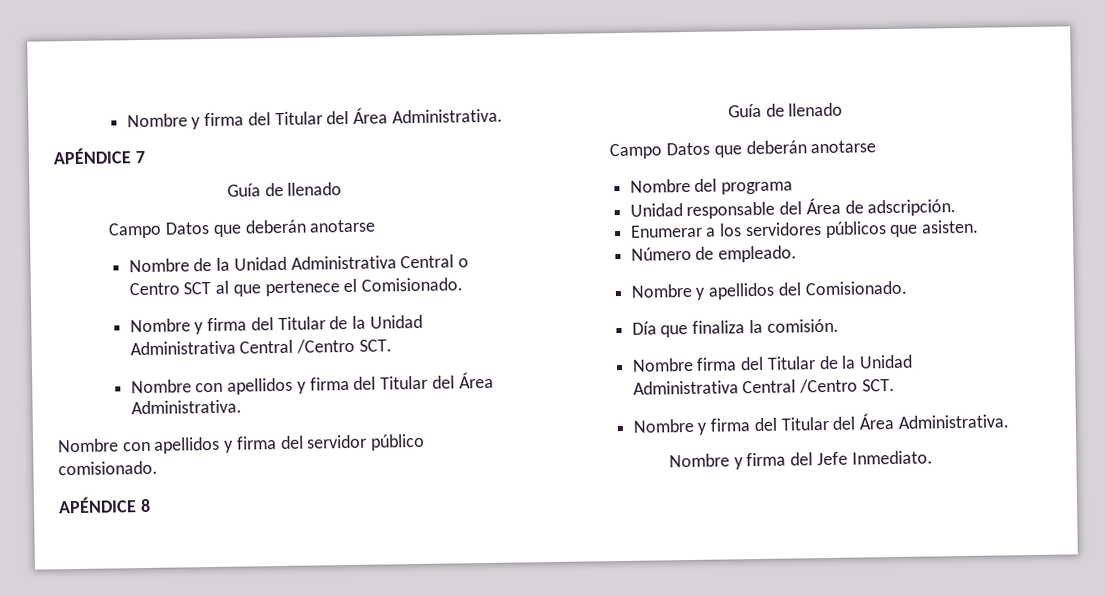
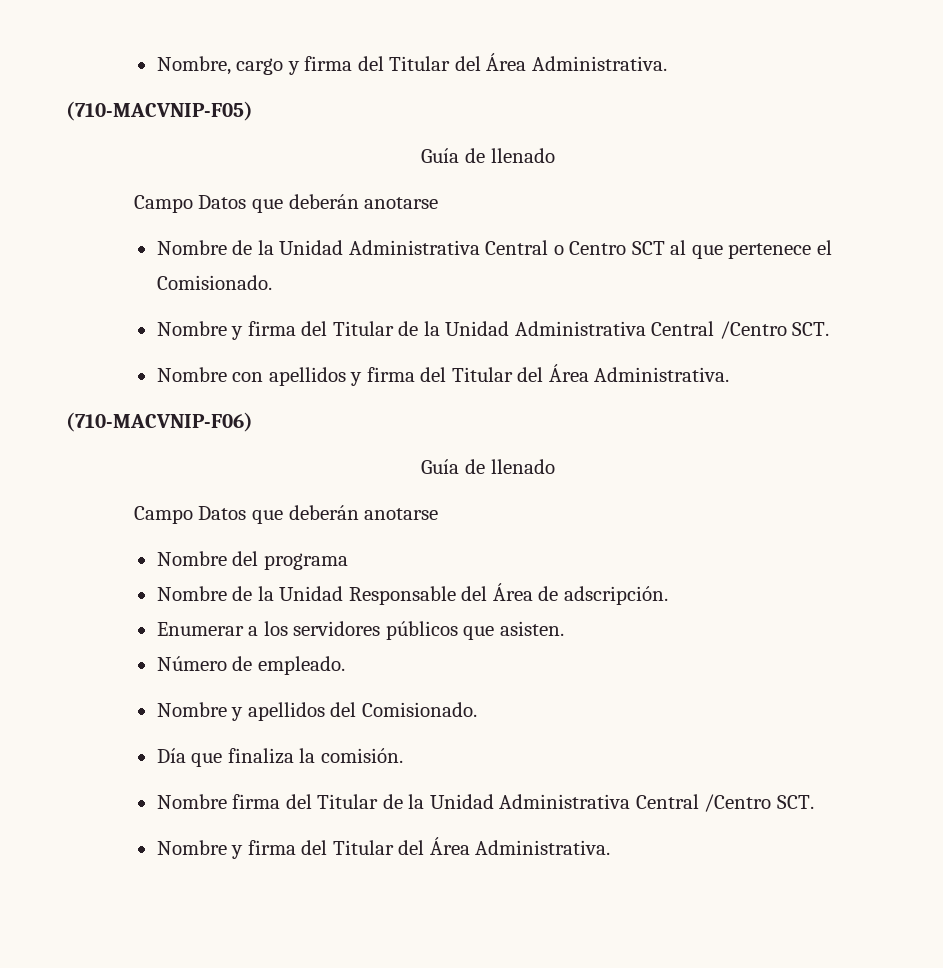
[126,107,503,130] [53,147,145,165] Nombre y firma del Titular del Área Administrativa. // APÉNDICE 7 -> [156,53,667,75] [66,101,253,121] Nombre, cargo y firma del Titular del Área Administrativa. // (710-MACVNIP-F05)
[58,433,426,454] [58,460,158,476] [58,496,151,514] Nombre con apellidos y firma del servidor público comisionado. // APÉNDICE 8 -> [66,412,253,432] (710-MACVNIP-F06)
[629,201,776,220] Unidad responsable -> [156,586,456,605] Nombre de la Unidad Responsable
[668,450,933,470] // Nombre y firma del Jefe Inmediato. -> (611, 847) none

